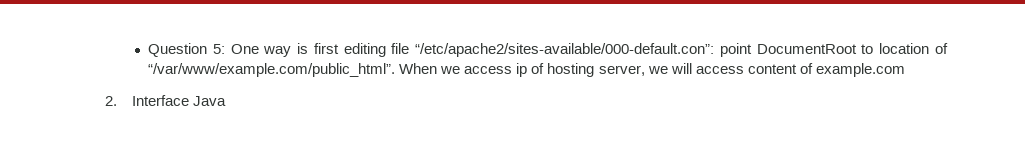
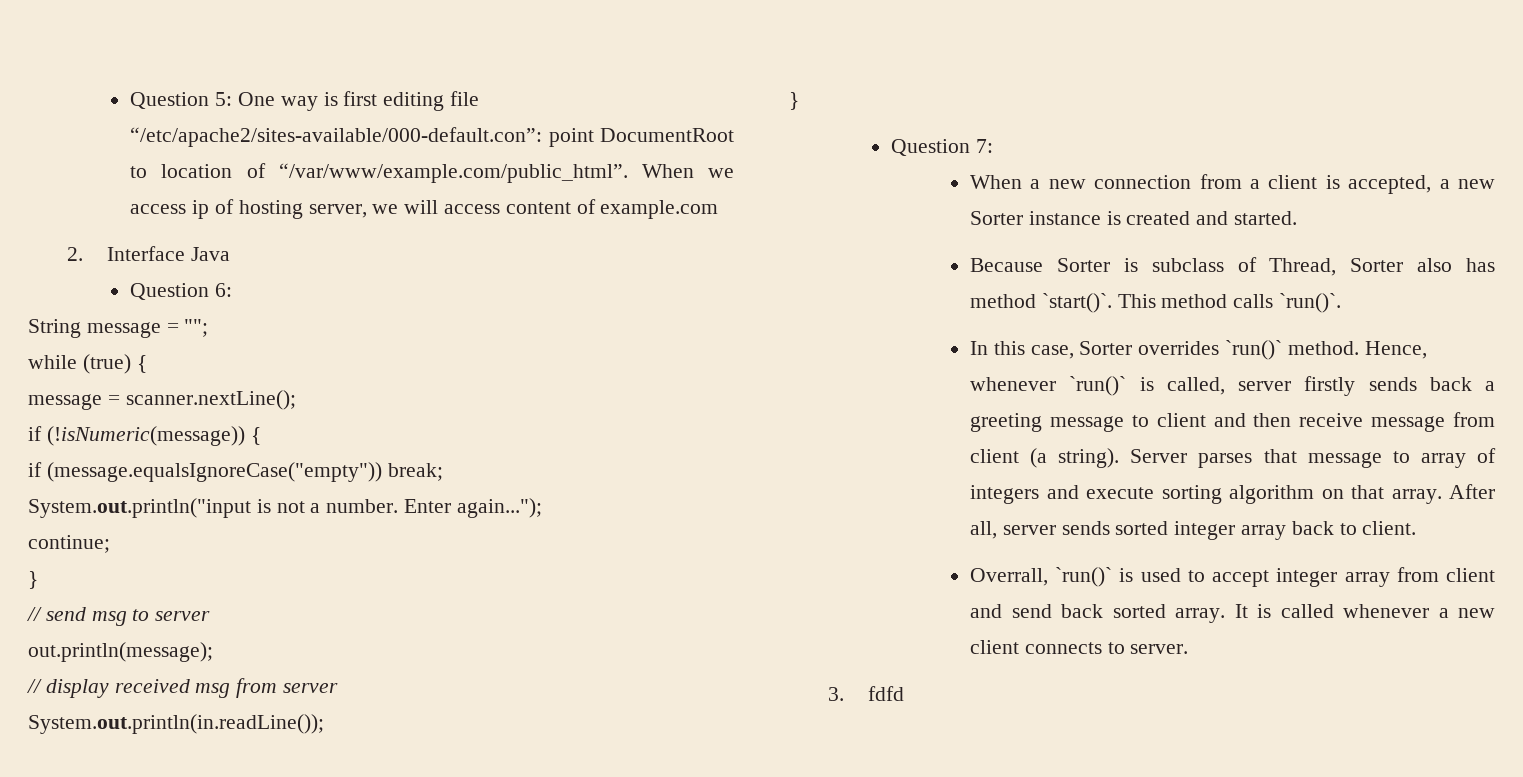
(226, 101) none -> [130,283,233,300] [28,319,209,338] [28,354,147,374] [28,390,296,410] [28,426,261,446] [28,462,443,482] [28,498,542,518] [28,535,110,553] [28,571,38,589] [27,607,211,626] [28,642,213,662] [27,678,339,698] [28,714,324,734] [789,92,799,110] [891,139,994,156] [970,174,1495,194] [970,211,1298,225] [970,257,1495,276] [970,293,1342,313] [970,340,1427,360] [970,376,1495,396] [970,412,1495,432] [970,448,1496,468] [970,484,1495,504] [970,521,1417,540] [970,567,1495,587] [970,604,1496,623] [970,640,1189,654] [828,686,904,701] // Question 6: // String message = ""; // while (true) { // message = scanner.nextLine(); // if (!isNumeric(message)) { // if (message.equalsIgnoreCase("empty")) break; // System.out.println("input is not a number. Enter again..."); // continue; // } // // send msg to server // out.println(message); // // display received msg from server // System.out.println(in.readLine()); // } // Question 7: // When a new connection from a client is accepted, a new Sorter instance is created and started. // Because Sorter is subclass of Thread, Sorter also has method `start()`. This method calls `run()`. // In this case, Sorter overrides `run()` method. Hence, whenever `run()` is called, server firstly sends back a greeting message to client and then receive message from client (a string). Server parses that message to array of integers and execute sorting algorithm on that array. After all, server sends sorted integer array back to client. // Overrall, `run()` is used to accept integer array from client and send back sorted array. It is called whenever a new client connects to server. // 3. fdfd

